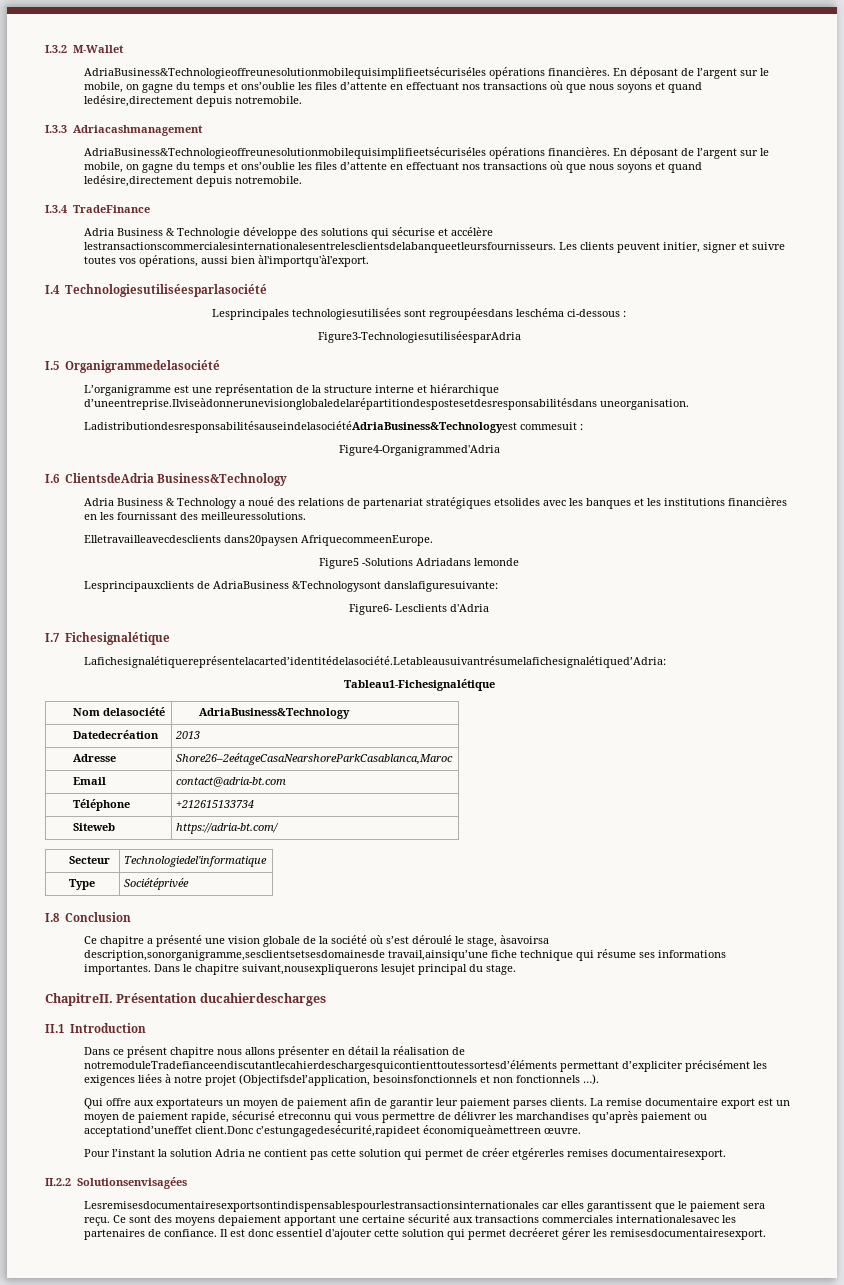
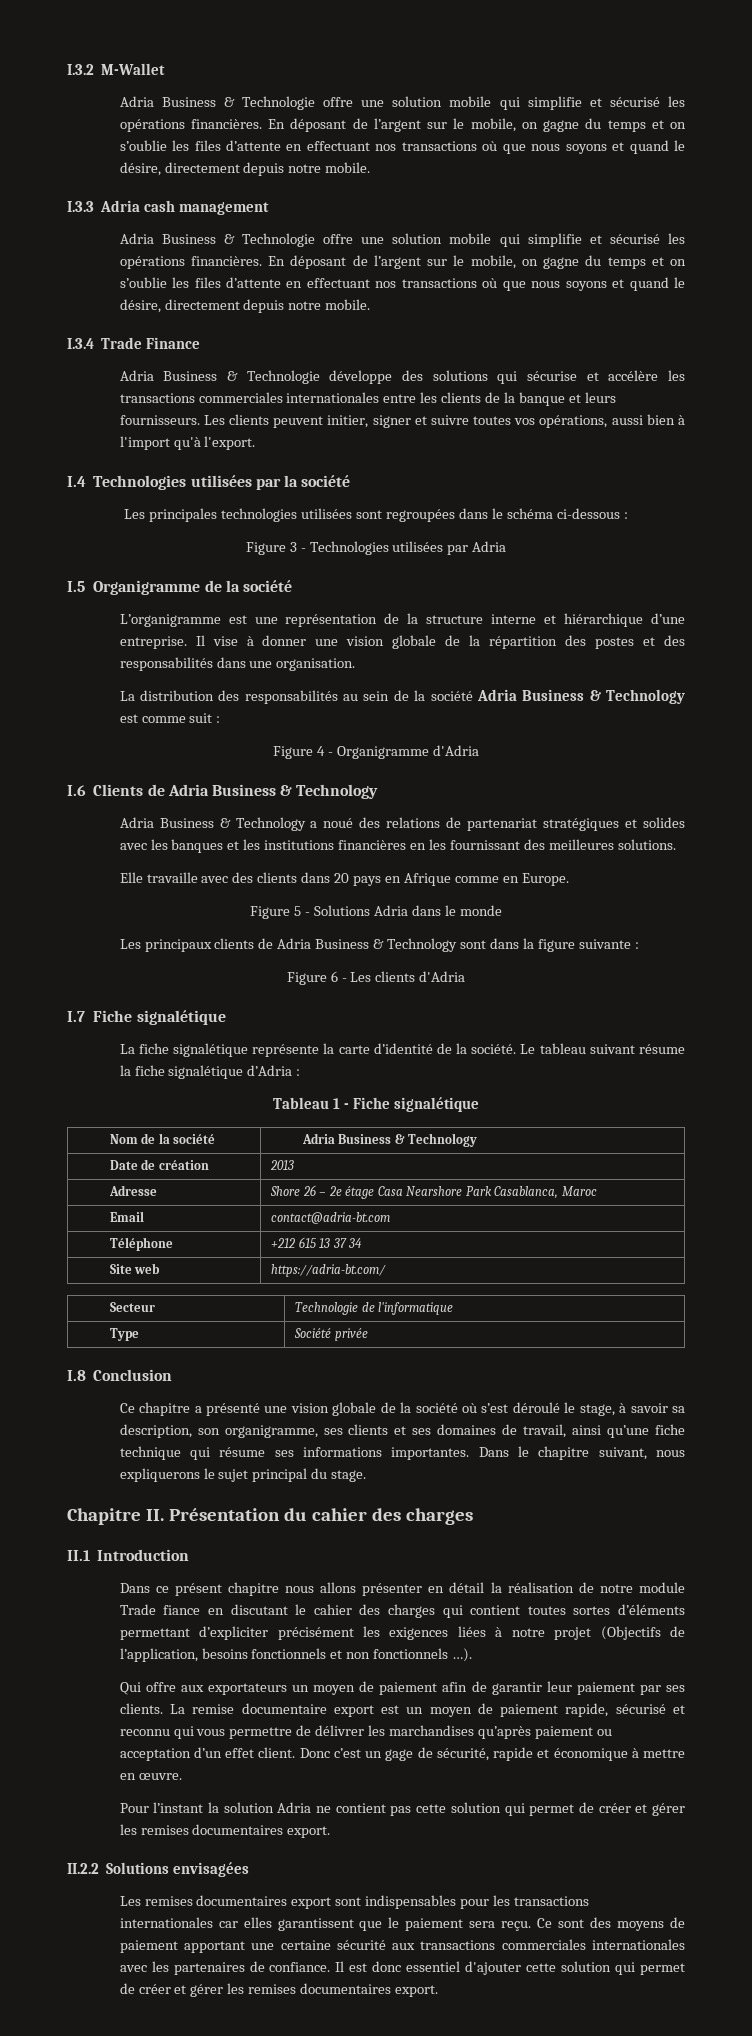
[83,67,486,79] AdriaBusiness&Technologieoffreunesolutionmobilequisimplifieetsécuriséles -> [119,96,685,110] Adria Business & Technologie offre une solution mobile qui simplifie et sécurisé les
[240,82,295,90] ons’oublie -> [670,122,686,129] [119,140,167,151] on s’oublie
[83,95,302,107] [45,125,203,136] [83,147,486,159] ledésire,directement depuis notremobile. // I.3.3 Adriacashmanagement // AdriaBusiness&Technologieoffreunesolutionmobilequisimplifieetsécuriséles -> [674,140,686,151] [119,162,371,176] [67,200,270,215] [119,233,685,247] le désire, directement depuis notre mobile. // I.3.3 Adria cash management // Adria Business & Technologie offre une solution mobile qui simplifie et sécurisé les
[240,162,295,170] ons’oublie -> [670,259,686,266] [119,277,167,288] on s’oublie
[83,175,302,187] ledésire,directement depuis notremobile. -> [674,277,686,288] [119,299,371,313] le désire, directement depuis notre mobile.
[72,205,150,213] TradeFinance -> [101,337,201,349] Trade Finance
[83,242,556,253] lestransactionscommercialesinternationalesentrelesclientsdelabanqueetleursfournisseurs. -> [668,370,685,381] [119,392,616,406] [119,415,200,425] les transactions commerciales internationales entre les clients de la banque et leurs fournisseurs.
[257,255,369,267] [45,284,267,297] [212,308,626,320] [317,331,521,343] [45,360,220,373] àl'importqu'àl'export. // I.4 Technologiesutiliséesparlasociété // Lesprincipales technologiesutilisées sont regroupéesdans leschéma ci-dessous : // Figure3-TechnologiesutiliséesparAdria // I.5 Organigrammedelasociété -> [678,415,685,425] [119,436,256,450] [67,475,351,490] [124,508,628,522] [245,541,507,555] [67,580,292,595] à l'import qu'à l'export. // I.4 Technologies utilisées par la société // Les principales technologies utilisées sont regroupées dans le schéma ci-dessous : // Figure 3 - Technologies utilisées par Adria // I.5 Organigramme de la société
[83,398,689,410] [83,421,583,433] [338,445,500,456] [45,473,287,486] d’uneentreprise.Ilviseàdonnerunevisionglobaledelarépartitiondespostesetdesresponsabilitésdans uneorganisation. // LadistributiondesresponsabilitésauseindelasociétéAdriaBusiness&Technologyest commesuit : // Figure4-Organigrammed'Adria // I.6 ClientsdeAdria Business&Technology -> [651,613,686,624] [119,635,685,649] [119,657,356,671] [119,689,685,704] [119,713,221,723] [273,745,479,759] [67,784,379,799] d’une entreprise. Il vise à donner une vision globale de la répartition des postes et des responsabilités dans une organisation. // La distribution des responsabilités au sein de la société Adria Business & Technology est comme suit : // Figure 4 - Organigramme d'Adria // I.6 Clients de Adria Business & Technology
[493,498,540,506] etsolides -> [625,817,685,828] et solides
[200,512,306,520] [83,535,433,546] [319,558,519,569] [83,581,498,592] [349,604,489,615] [45,632,170,645] [83,656,666,668] [343,679,495,691] [73,707,166,716] [199,708,351,719] [73,730,160,739] [174,731,200,739] [73,754,117,762] [175,753,453,765] [73,777,107,785] [175,777,286,787] [73,799,131,811] [175,800,254,808] [73,823,116,831] meilleuressolutions. // Elletravailleavecdesclients dans20paysen AfriquecommeenEurope. // Figure5 -Solutions Adriadans lemonde // Lesprincipauxclients de AdriaBusiness &Technologysont danslafiguresuivante: // Figure6- Lesclients d'Adria // I.7 Fichesignalétique // Lafichesignalétiquereprésentelacarted’identitédelasociété.Letableausuivantrésumelafichesignalétiqued’Adria: // Tableau1-Fichesignalétique // Nom delasociété | AdriaBusiness&Technology // Datedecréation | 2013 // Adresse | Shore26–2eétageCasaNearshoreParkCasablanca,Maroc // Email | contact@adria-bt.com // Téléphone | +212615133734 // Siteweb -> [548,839,676,850] [119,872,569,886] [250,905,502,919] [119,938,639,952] [286,971,466,985] [67,1010,226,1025] [119,1043,685,1057] [119,1065,301,1079] [273,1097,479,1112] [109,1133,216,1144] [301,1133,478,1147] [109,1159,209,1170] [270,1160,295,1170] [108,1185,157,1196] [270,1185,597,1199] [109,1211,144,1222] [271,1212,391,1224] [109,1237,173,1251] [271,1237,363,1248] [109,1263,161,1274] meilleures solutions. // Elle travaille avec des clients dans 20 pays en Afrique comme en Europe. // Figure 5 - Solutions Adria dans le monde // Les principaux clients de Adria Business & Technology sont dans la figure suivante : // Figure 6 - Les clients d'Adria // I.7 Fiche signalétique // La fiche signalétique représente la carte d’identité de la société. Le tableau suivant résume la fiche signalétique d’Adria : // Tableau 1 - Fiche signalétique // Nom de la société | Adria Business & Technology // Date de création | 2013 // Adresse | Shore 26 – 2e étage Casa Nearshore Park Casablanca, Maroc // Email | contact@adria-bt.com // Téléphone | +212 615 13 37 34 // Site web
[123,856,267,867] Technologiedel'informatique -> [295,1302,454,1315] Technologie de l'informatique
[123,878,189,890] Sociétéprivée -> [294,1328,368,1341] Société privée
[499,935,549,944] [83,950,488,961] àsavoirsa description,sonorganigramme,sesclientsetsesdomainesde travail,ainsiqu’une -> [619,1403,686,1413] [119,1424,650,1438] à savoir sa description, son organigramme, ses clients et ses domaines de travail, ainsi qu’une
[241,964,516,975] [45,993,326,1006] suivant,nousexpliquerons lesujet principal du stage. // ChapitreII. Présentation ducahierdescharges -> [598,1447,685,1460] [119,1468,367,1482] [67,1508,473,1525] suivant, nous expliquerons le sujet principal du stage. // Chapitre II. Présentation du cahier des charges
[83,1060,557,1072] notremoduleTradefianceendiscutantlecahierdeschargesquicontienttoutessortesd’éléments -> [599,1582,685,1593] [119,1604,685,1618] notre module Trade fiance en discutant le cahier des charges qui contient toutes sortes d’éléments
[238,1074,477,1086] (Objectifsdel’application, besoinsfonctionnels -> [600,1626,685,1640] [119,1648,327,1662] (Objectifs de l’application, besoins fonctionnels
[512,1100,547,1109] parses -> [639,1685,685,1695] par ses
[277,1112,331,1120] etreconnu -> [673,1705,685,1714] [119,1729,170,1736] et reconnu
[83,1125,541,1137] acceptationd’uneffet client.Donc c’estungagedesécurité,rapideet économiqueàmettreen -> [119,1747,686,1761] [119,1773,136,1780] acceptation d’un effet client. Donc c’est un gage de sécurité, rapide et économique à mettre en
[511,1148,726,1160] [45,1177,187,1189] [83,1201,539,1212] etgérerles remises documentairesexport. // II.2.2 Solutionsenvisagées // Lesremisesdocumentairesexportsontindispensablespourlestransactionsinternationales -> [635,1803,685,1816] [119,1824,331,1838] [67,1862,250,1877] [119,1895,589,1909] [119,1917,213,1928] et gérer les remises documentaires export. // II.2.2 Solutions envisagées // Les remises documentaires export sont indispensables pour les transactions internationales
[217,1215,281,1226] depaiement -> [670,1917,686,1928] [119,1940,178,1953] de paiement
[615,1215,719,1223] internationalesavec -> [592,1939,685,1950] [119,1965,147,1972] internationales avec
[508,1228,766,1240] decréeret gérer les remisesdocumentairesexport. -> [119,1983,439,1997] de créer et gérer les remises documentaires export.

